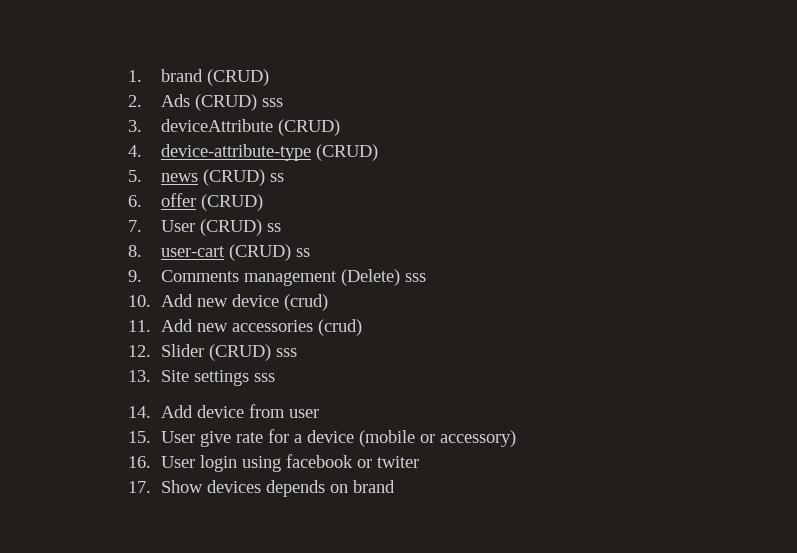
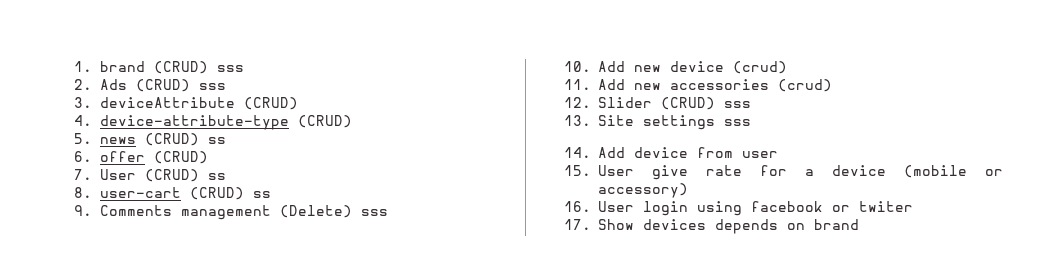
(270, 77) none -> [217,65,245,72] sss

